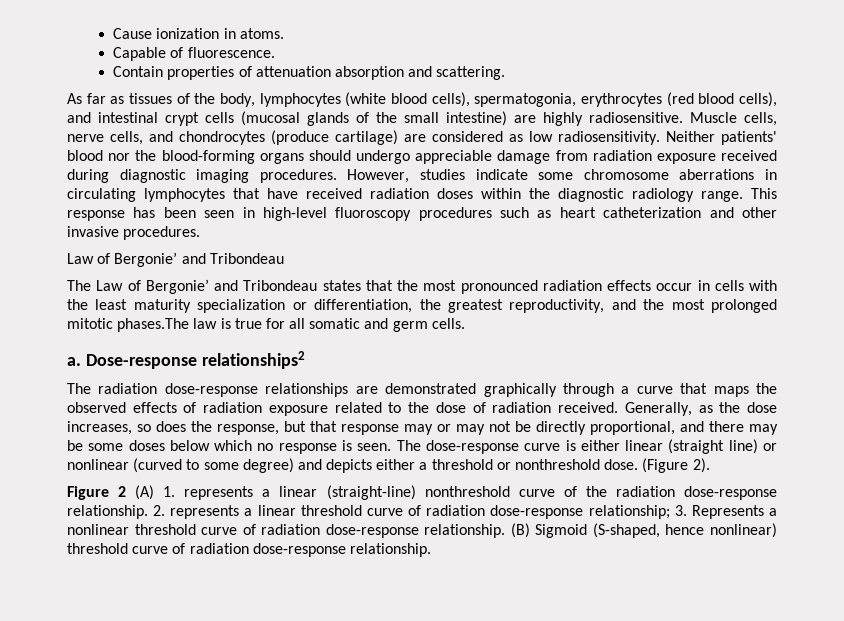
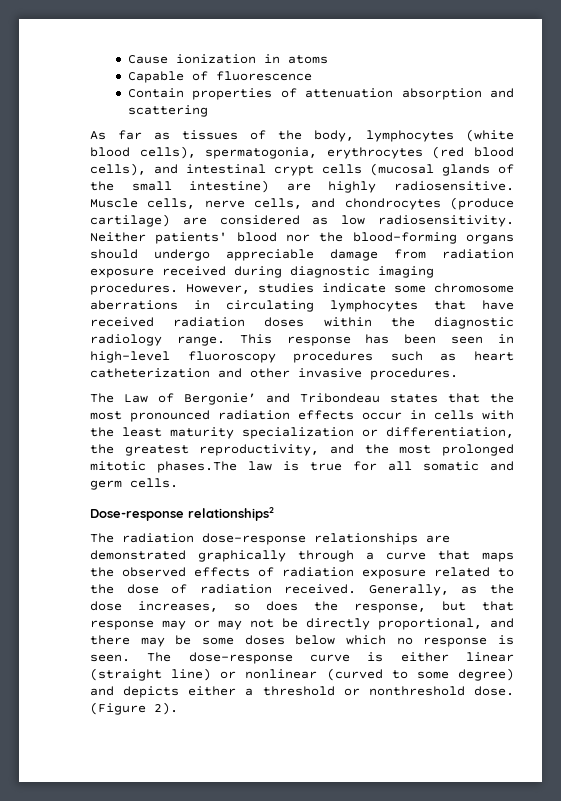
[239,28,284,39] atoms. -> [287,55,328,64] atoms
[187,47,275,58] fluorescence. -> [215,71,312,81] fluorescence
[436,66,506,80] scattering. -> [127,105,208,117] scattering
[67,252,284,267] // Law of Bergonie’ and Tribondeau -> (458, 374) none
[67,357,81,366] a. -> (178, 483) none
[67,485,778,500] [67,505,778,519] [67,523,777,538] [67,543,431,557] // Figure 2 (A) 1. represents a linear (straight-line) nonthreshold curve of the radiation dose-response relationship. 2. represents a linear threshold curve of radiation dose-response relationship; 3. Represents a nonlinear threshold curve of radiation dose-response relationship. (B) Sigmoid (S-shaped, hence nonlinear) threshold curve of radiation dose-response relationship. -> (178, 708) none

